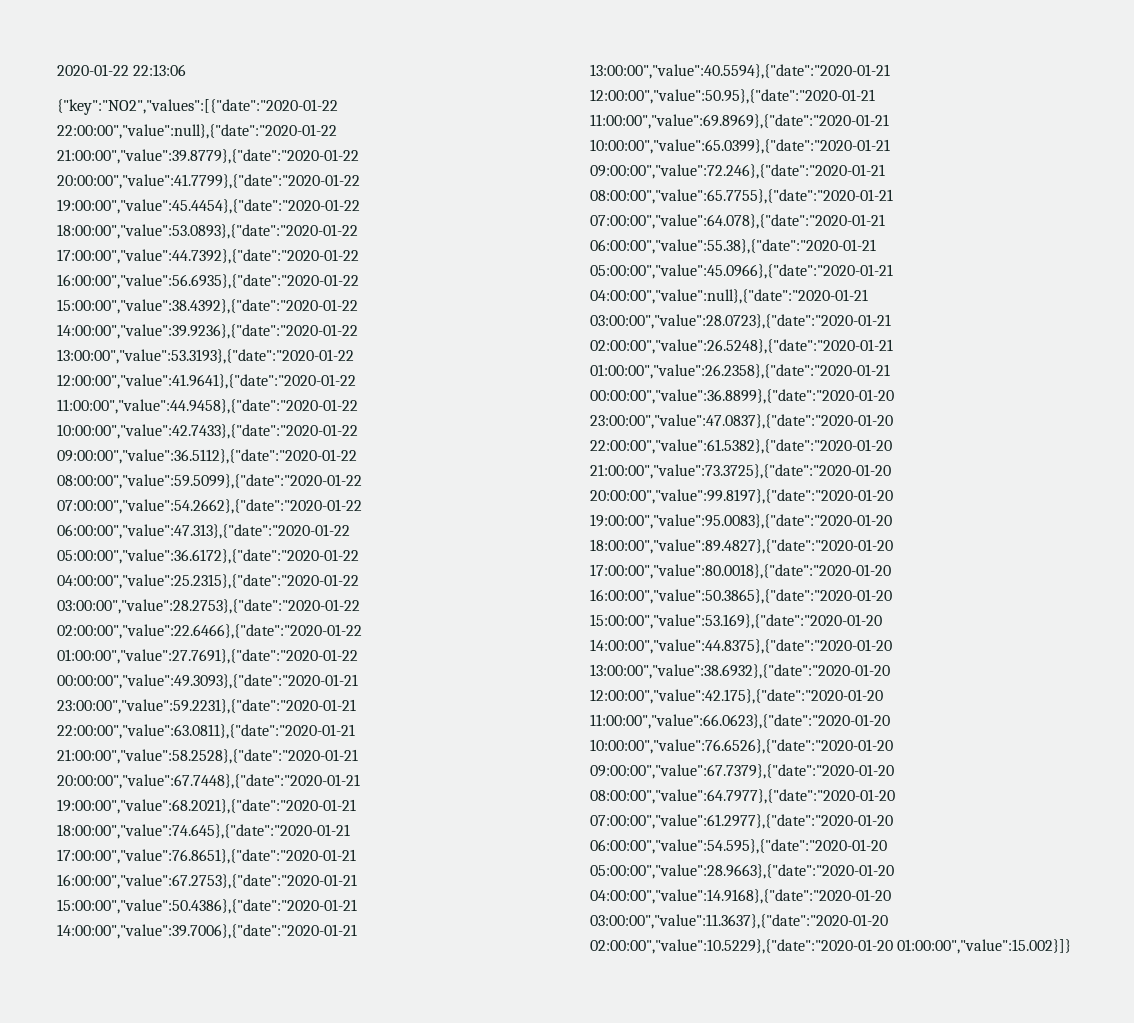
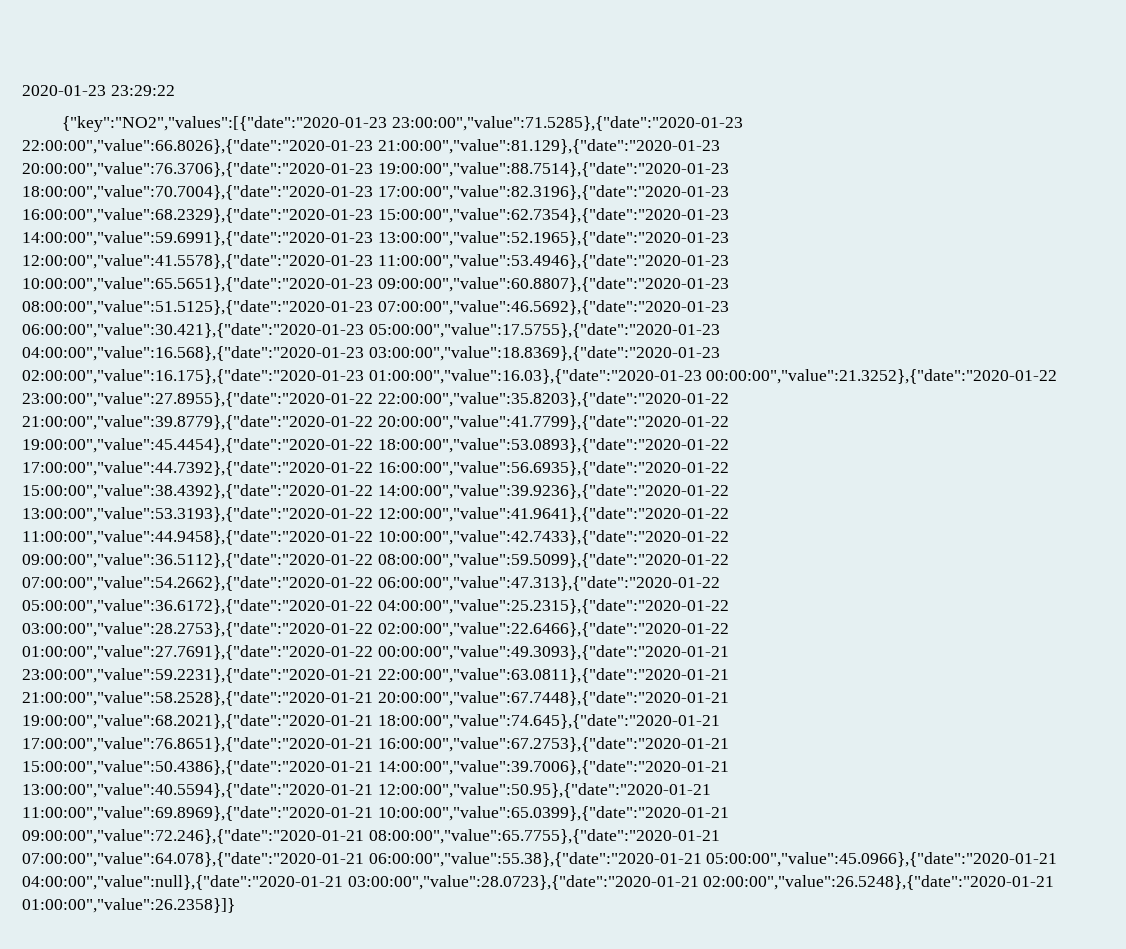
[57,64,187,76] [57,99,338,115] [57,124,337,139] 2020-01-22 22:13:06 // {"key":"NO2","values":[{"date":"2020-01-22 22:00:00","value":null},{"date":"2020-01-22 -> [22,85,175,96] [62,116,743,132] [22,139,720,154] [22,162,729,177] [22,185,729,200] [22,208,729,223] [22,231,729,246] [22,254,729,269] [22,277,729,292] [22,300,729,315] [22,323,720,338] [22,346,720,361] [22,369,1058,384] [22,392,729,407] 2020-01-23 23:29:22 // {"key":"NO2","values":[{"date":"2020-01-23 23:00:00","value":71.5285},{"date":"2020-01-23 22:00:00","value":66.8026},{"date":"2020-01-23 21:00:00","value":81.129},{"date":"2020-01-23 20:00:00","value":76.3706},{"date":"2020-01-23 19:00:00","value":88.7514},{"date":"2020-01-23 18:00:00","value":70.7004},{"date":"2020-01-23 17:00:00","value":82.3196},{"date":"2020-01-23 16:00:00","value":68.2329},{"date":"2020-01-23 15:00:00","value":62.7354},{"date":"2020-01-23 14:00:00","value":59.6991},{"date":"2020-01-23 13:00:00","value":52.1965},{"date":"2020-01-23 12:00:00","value":41.5578},{"date":"2020-01-23 11:00:00","value":53.4946},{"date":"2020-01-23 10:00:00","value":65.5651},{"date":"2020-01-23 09:00:00","value":60.8807},{"date":"2020-01-23 08:00:00","value":51.5125},{"date":"2020-01-23 07:00:00","value":46.5692},{"date":"2020-01-23 06:00:00","value":30.421},{"date":"2020-01-23 05:00:00","value":17.5755},{"date":"2020-01-23 04:00:00","value":16.568},{"date":"2020-01-23 03:00:00","value":18.8369},{"date":"2020-01-23 02:00:00","value":16.175},{"date":"2020-01-23 01:00:00","value":16.03},{"date":"2020-01-23 00:00:00","value":21.3252},{"date":"2020-01-22 23:00:00","value":27.8955},{"date":"2020-01-22 22:00:00","value":35.8203},{"date":"2020-01-22
[590,364,890,379] [590,389,894,404] [590,414,893,429] [590,439,892,454] [590,464,891,479] [590,489,893,504] [590,514,892,529] [590,539,893,554] [590,564,891,579] [590,589,892,604] [590,614,882,629] [590,639,892,654] [590,664,890,679] [590,689,883,704] [590,714,890,729] [590,739,893,754] [590,764,894,779] [590,789,895,804] [590,814,893,829] [590,839,887,854] [590,864,894,879] [590,889,891,904] [590,914,888,929] [590,939,1072,954] 01:00:00","value":26.2358},{"date":"2020-01-21 00:00:00","value":36.8899},{"date":"2020-01-20 23:00:00","value":47.0837},{"date":"2020-01-20 22:00:00","value":61.5382},{"date":"2020-01-20 21:00:00","value":73.3725},{"date":"2020-01-20 20:00:00","value":99.8197},{"date":"2020-01-20 19:00:00","value":95.0083},{"date":"2020-01-20 18:00:00","value":89.4827},{"date":"2020-01-20 17:00:00","value":80.0018},{"date":"2020-01-20 16:00:00","value":50.3865},{"date":"2020-01-20 15:00:00","value":53.169},{"date":"2020-01-20 14:00:00","value":44.8375},{"date":"2020-01-20 13:00:00","value":38.6932},{"date":"2020-01-20 12:00:00","value":42.175},{"date":"2020-01-20 11:00:00","value":66.0623},{"date":"2020-01-20 10:00:00","value":76.6526},{"date":"2020-01-20 09:00:00","value":67.7379},{"date":"2020-01-20 08:00:00","value":64.7977},{"date":"2020-01-20 07:00:00","value":61.2977},{"date":"2020-01-20 06:00:00","value":54.595},{"date":"2020-01-20 05:00:00","value":28.9663},{"date":"2020-01-20 04:00:00","value":14.9168},{"date":"2020-01-20 03:00:00","value":11.3637},{"date":"2020-01-20 02:00:00","value":10.5229},{"date":"2020-01-20 01:00:00","value":15.002}]} -> [22,898,235,913] 01:00:00","value":26.2358}]}

